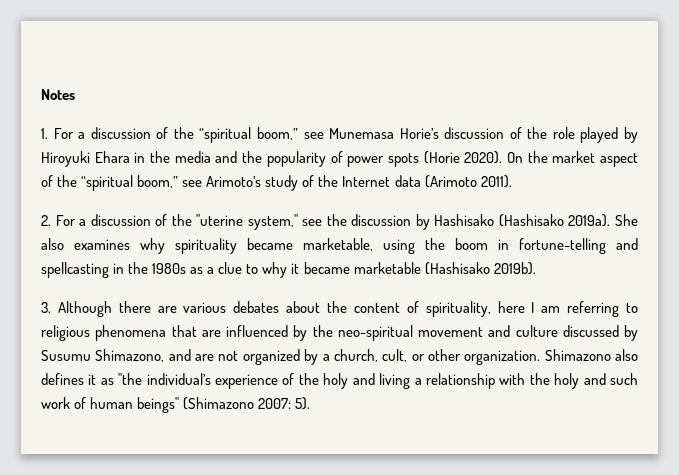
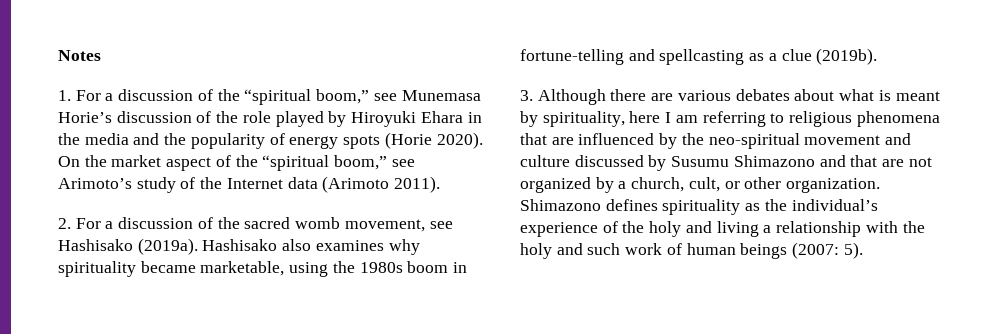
[347,156,385,167] power -> [289,136,339,149] energy
[196,214,638,230] "uterine system," see the discussion by Hashisako (Hashisako 2019a). She -> [244,217,453,232] [58,238,278,255] sacred womb movement, see Hashisako (2019a). Hashisako
(445, 244) none -> [359,262,403,273] 1980s
[113,262,536,278] in the 1980s as a clue to why it became marketable (Hashisako 2019b). -> [749,48,878,65] as a clue (2019b).
[327,301,419,313] the content of -> [839,89,940,101] [520,111,538,127] what is meant by
[95,349,191,362] Shimazono, and -> [733,155,878,167] Shimazono and that
[614,349,638,361] [41,373,143,385] also defines it as "the -> [605,199,787,215] defines spirituality as the
[137,397,292,413] beings" (Shimazono 2007: -> [740,242,840,259] beings (2007:

